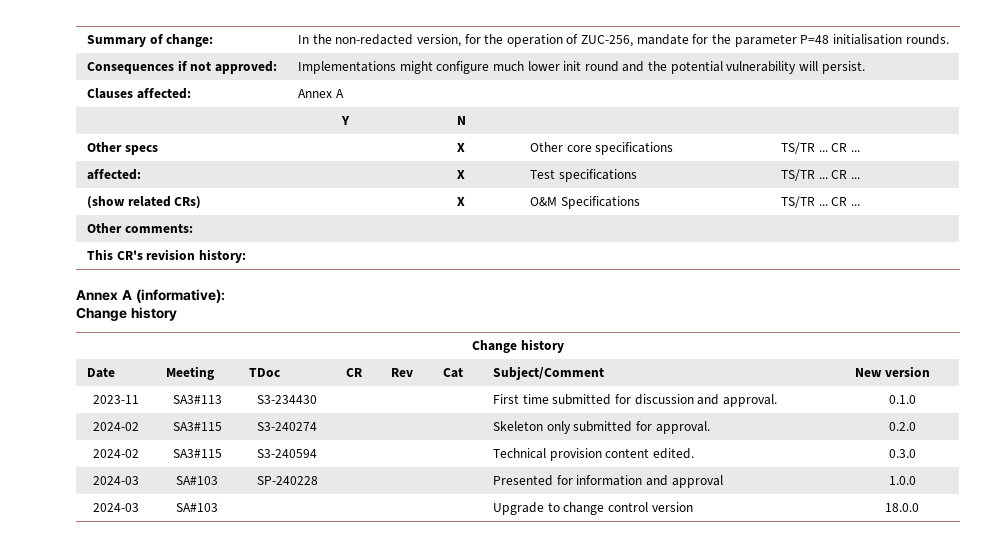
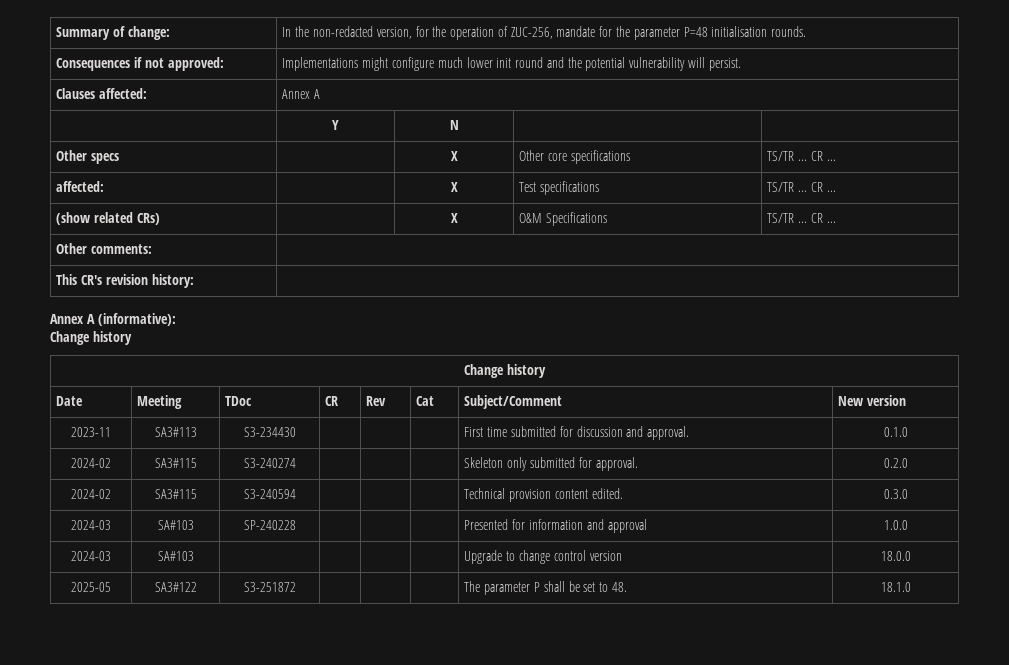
(919, 507) none -> [71,582,111,592] [154,582,197,592] [243,582,296,592] [464,581,627,595] [880,582,911,592] // 2025-05 | SA3#122 | S3-251872 | | | | The parameter P shall be set to 48. | 18.1.0

